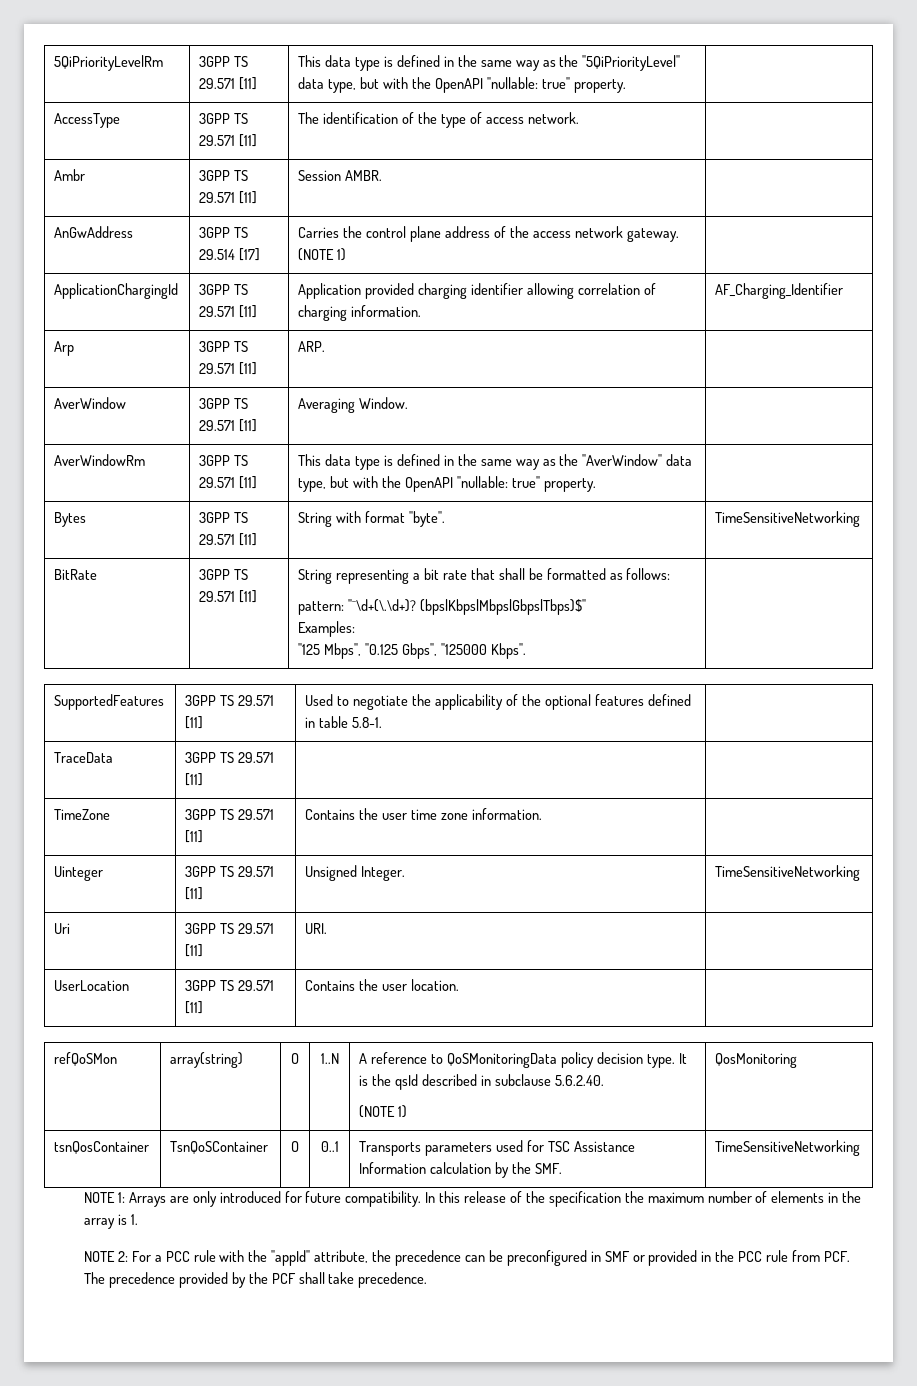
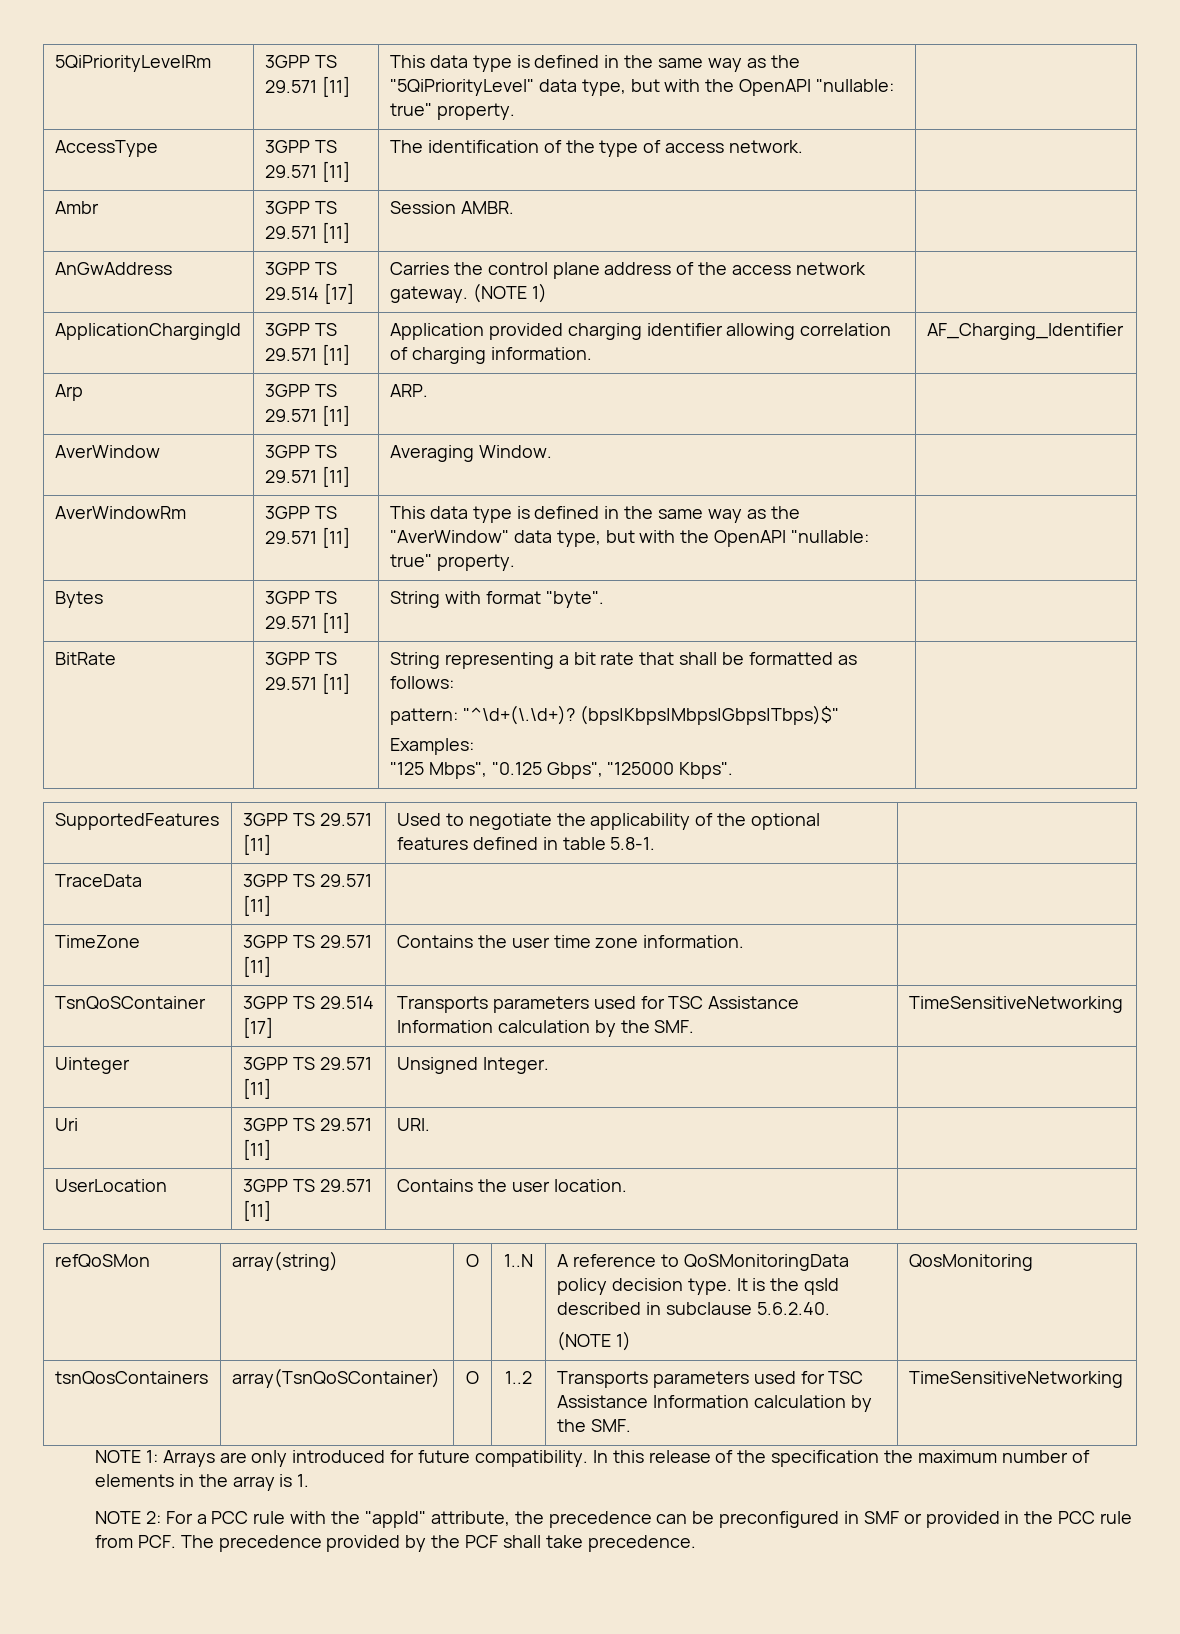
[715,511,861,527] TimeSensitiveNetworking -> (604, 599) none
(542, 814) none -> [54,996,206,1010] [242,996,374,1009] [242,1017,273,1038] [396,996,800,1013] [396,1020,695,1037] [908,996,1123,1013] // TsnQoSContainer | 3GPP TS 29.514 [17] | Transports parameters used for TSC Assistance Information calculation by the SMF. | TimeSensitiveNetworking
[715,865,861,881] TimeSensitiveNetworking -> (549, 1065) none
[54,1141,150,1154] [170,1141,269,1154] [291,1141,299,1152] [320,1141,339,1152] tsnQosContainer | TsnQoSContainer | O | 0..1 -> [54,1371,208,1385] [231,1368,440,1388] [466,1371,479,1384] [505,1371,532,1384] tsnQosContainers | array(TsnQoSContainer) | O | 1..2

